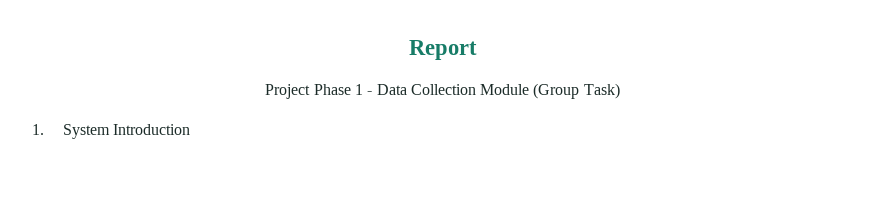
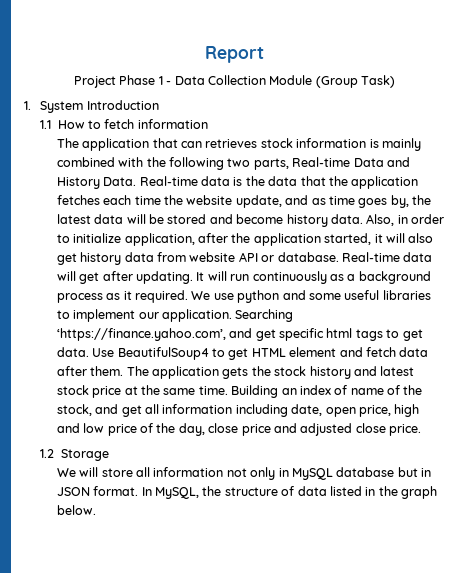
(191, 129) none -> [40,119,208,129] [56,138,421,151] [56,157,410,170] [56,176,419,189] [56,195,432,208] [56,214,445,227] [56,233,434,246] [56,252,433,265] [56,271,431,284] [56,290,431,303] [56,309,294,322] [56,328,423,341] [56,347,429,360] [56,366,415,379] [56,385,423,398] [56,404,420,417] [56,423,422,436] [40,449,109,461] [56,467,432,480] [56,486,438,499] [56,505,96,515] // 1.1 How to fetch information // The application that can retrieves stock information is mainly combined with the following two parts, Real-time Data and History Data. Real-time data is the data that the application fetches each time the website update, and as time goes by, the latest data will be stored and become history data. Also, in order to initialize application, after the application started, it will also get history data from website API or database. Real-time data will get after updating. It will run continuously as a background process as it required. We use python and some useful libraries to implement our application. Searching ‘https://finance.yahoo.com’, and get specific html tags to get data. Use BeautifulSoup4 to get HTML element and fetch data after them. The application gets the stock history and latest stock price at the same time. Building an index of name of the stock, and get all information including date, open price, high and low price of the day, close price and adjusted close price. // 1.2 Storage // We will store all information not only in MySQL database but in JSON format. In MySQL, the structure of data listed in the graph below.

